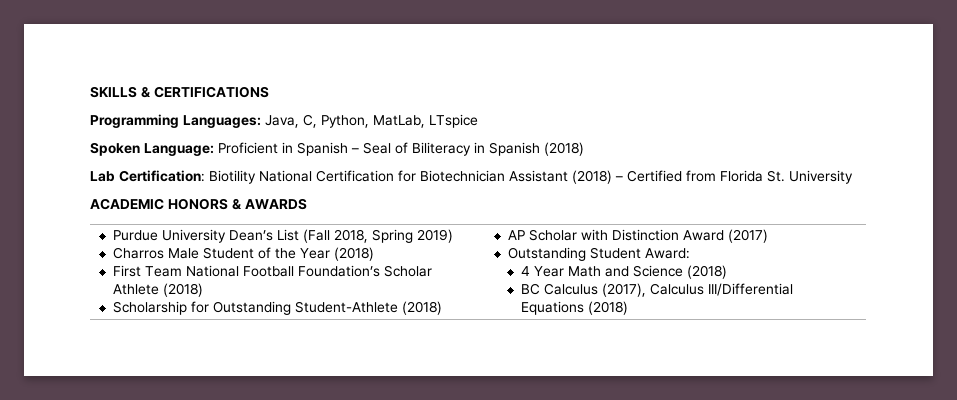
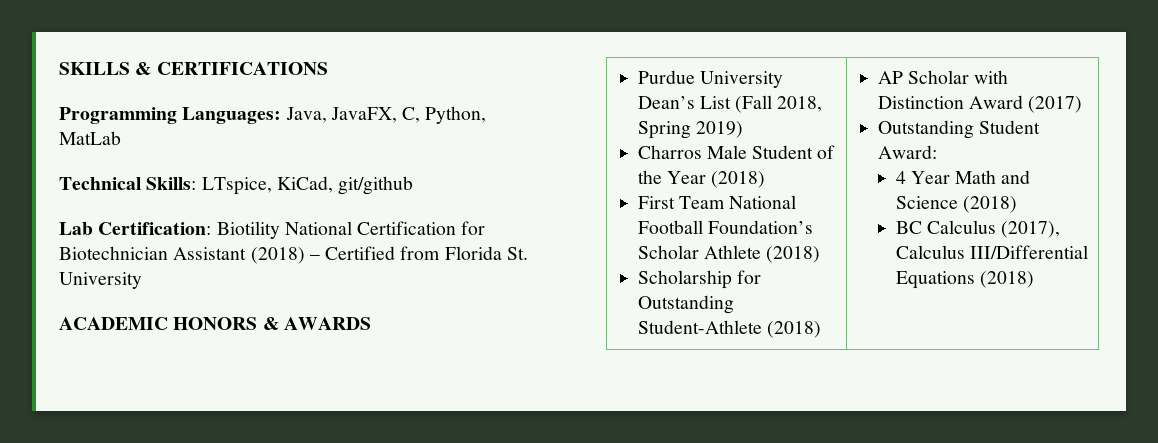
(299, 121) none -> [330,107,397,123] JavaFX,
[373,114,478,128] [90,142,584,156] MatLab, LTspice // Spoken Language: Proficient in Spanish – Seal of Biliteracy in Spanish (2018) -> [59,131,121,145] [59,176,414,195] MatLab // Technical Skills: LTspice, KiCad, git/github

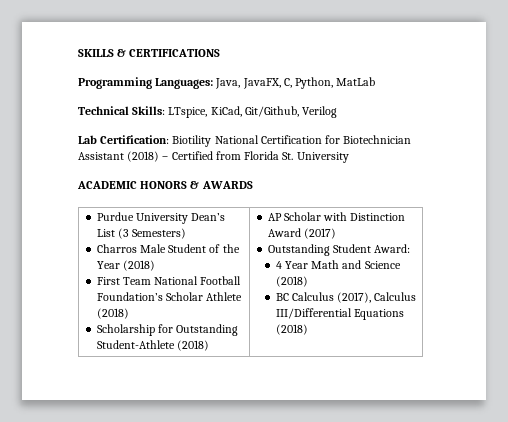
[338,176,414,195] git/github -> [244,106,338,118] Git/Github, Verilog
[735,95,823,113] [637,121,743,139] (Fall 2018, Spring 2019) -> [117,228,187,239] (3 Semesters)

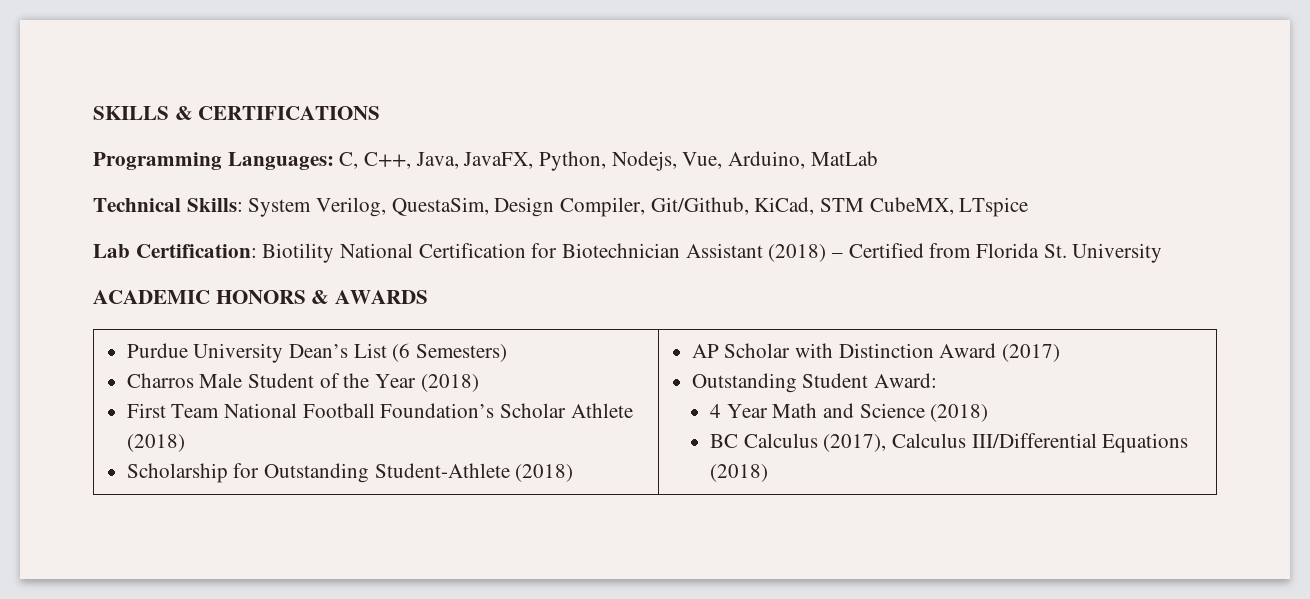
[215,77,376,89] [78,106,338,118] Java, JavaFX, C, Python, MatLab // Technical Skills: LTspice, KiCad, Git/Github, Verilog -> [339,151,878,171] [93,197,1029,217] C, C++, Java, JavaFX, Python, Nodejs, Vue, Arduino, MatLab // Technical Skills: System Verilog, QuestaSim, Design Compiler, Git/Github, KiCad, STM CubeMX, LTspice
[117,228,129,239] (3 -> [392,343,411,362] (6

